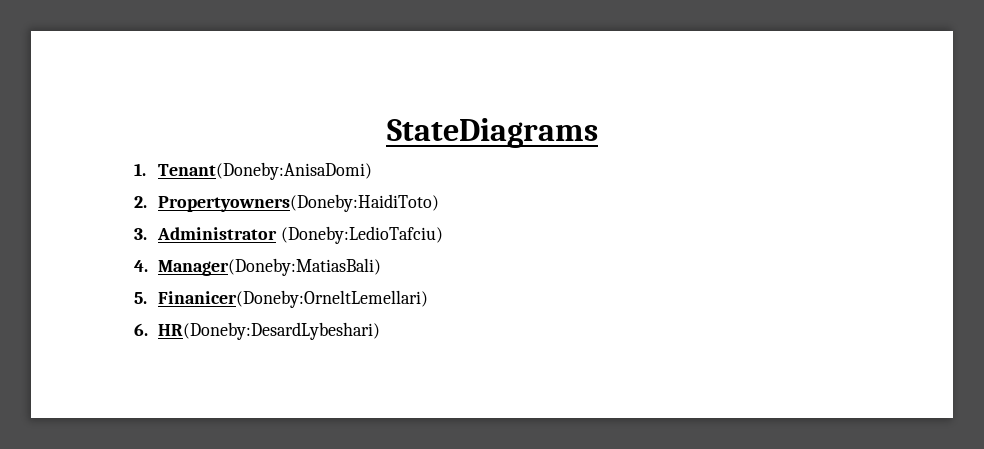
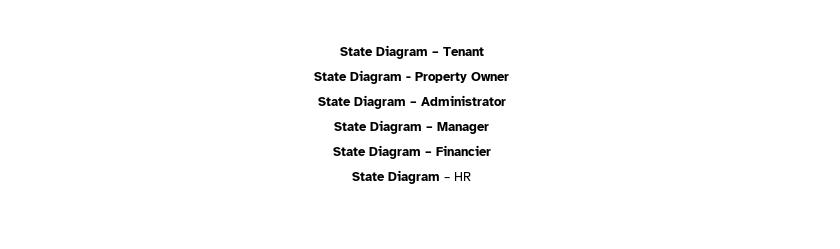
[386,118,598,148] [133,162,373,180] [133,194,440,212] [133,226,443,244] [133,258,382,276] [133,290,429,308] [133,322,381,340] StateDiagrams // 1. Tenant(Doneby:AnisaDomi) // 2. Propertyowners(Doneby:HaidiToto) // 3. Administrator (Doneby:LedioTafciu) // 4. Manager(Doneby:MatiasBali) // 5. Finanicer(Doneby:OrneltLemellari) // 6. HR(Doneby:DesardLybeshari) -> [339,45,484,59] [314,70,509,84] [317,95,506,109] [334,120,489,134] [332,145,491,159] [352,170,471,184] State Diagram – Tenant // State Diagram - Property Owner // State Diagram – Administrator // State Diagram – Manager // State Diagram – Financier // State Diagram – HR

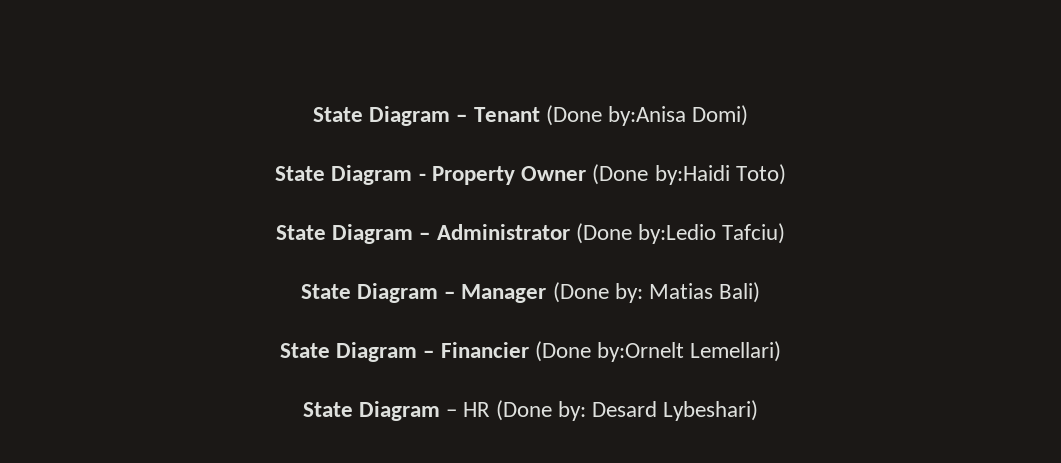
(484, 51) none -> [545,105,749,126] (Done by:Anisa Domi)
(509, 76) none -> [592,164,786,185] (Done by:Haidi Toto)
(506, 100) none -> [575,223,786,244] (Done by:Ledio Tafciu)
(489, 128) none -> [552,282,761,303] (Done by: Matias Bali)
(491, 150) none -> [534,341,782,362] (Done by:Ornelt Lemellari)
(471, 176) none -> [495,400,759,421] (Done by: Desard Lybeshari)

